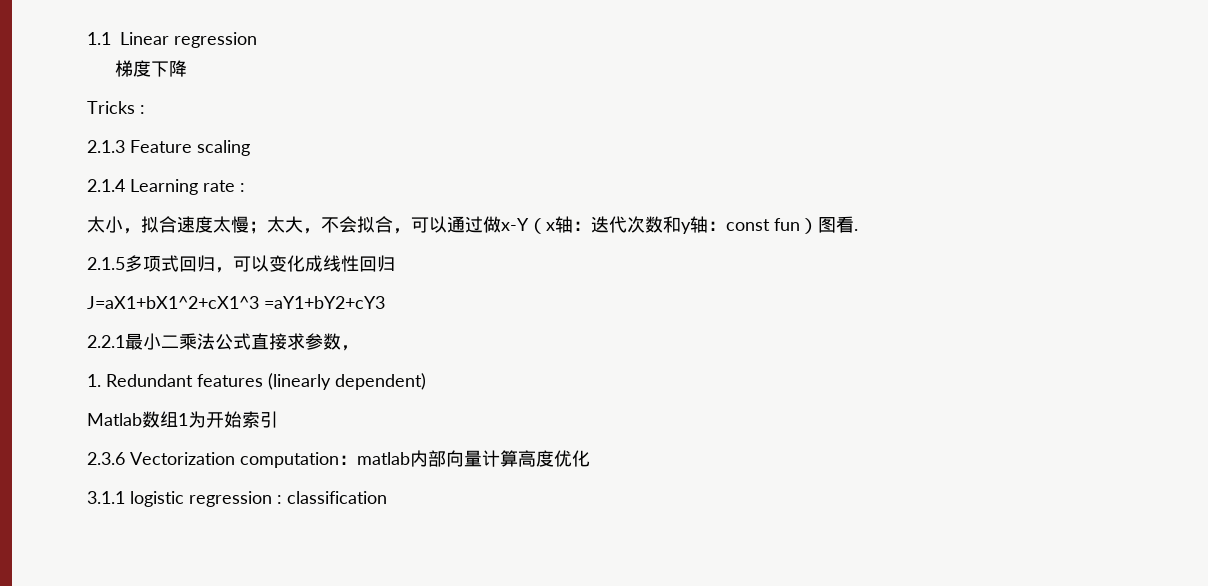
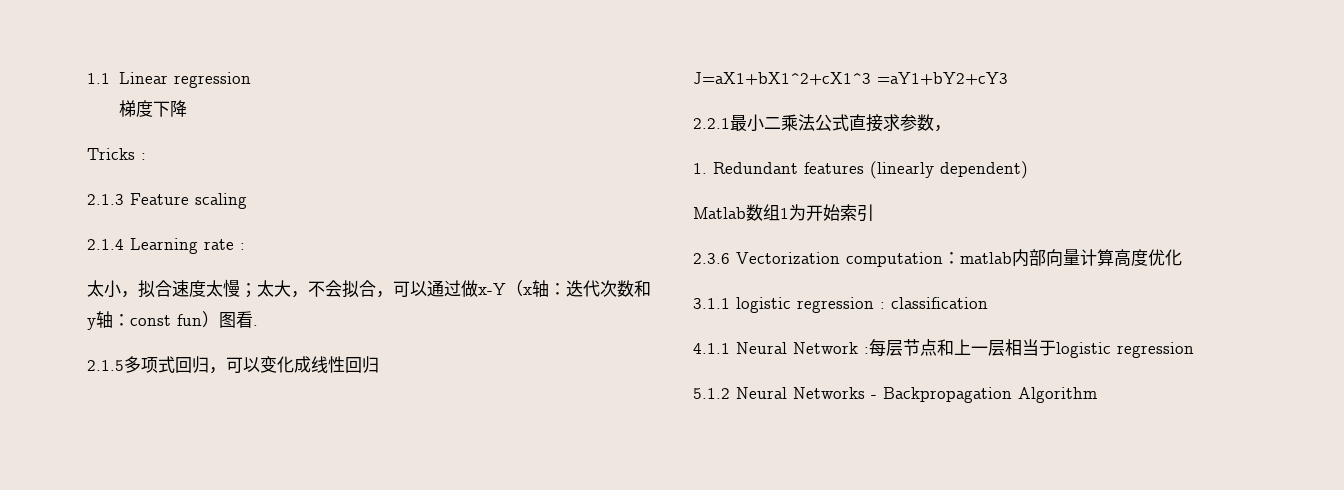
(387, 497) none -> [693,339,1194,358] [693,387,1097,403] // 4.1.1 Neural Network :每层节点和上一层相当于logistic regression // 5.1.2 Neural Networks - Backpropagation Algorithm

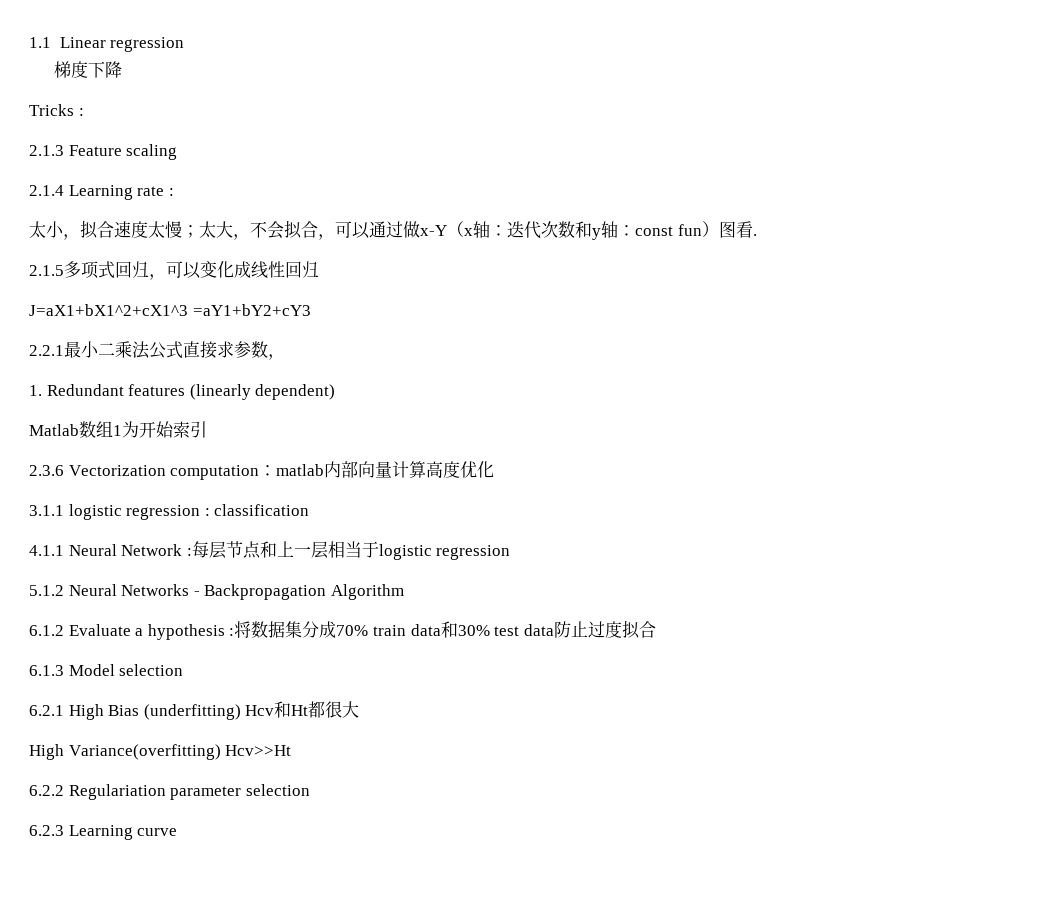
(1097, 395) none -> [29,620,656,640] [29,664,184,676] [29,701,360,720] [29,744,292,760] [29,784,310,800] [29,825,178,840] // 6.1.2 Evaluate a hypothesis :将数据集分成70% train data和30% test data防止过度拟合 // 6.1.3 Model selection // 6.2.1 High Bias (underfitting) Hcv和Ht都很大 // High Variance(overfitting) Hcv>>Ht // 6.2.2 Regulariation parameter selection // 6.2.3 Learning curve

